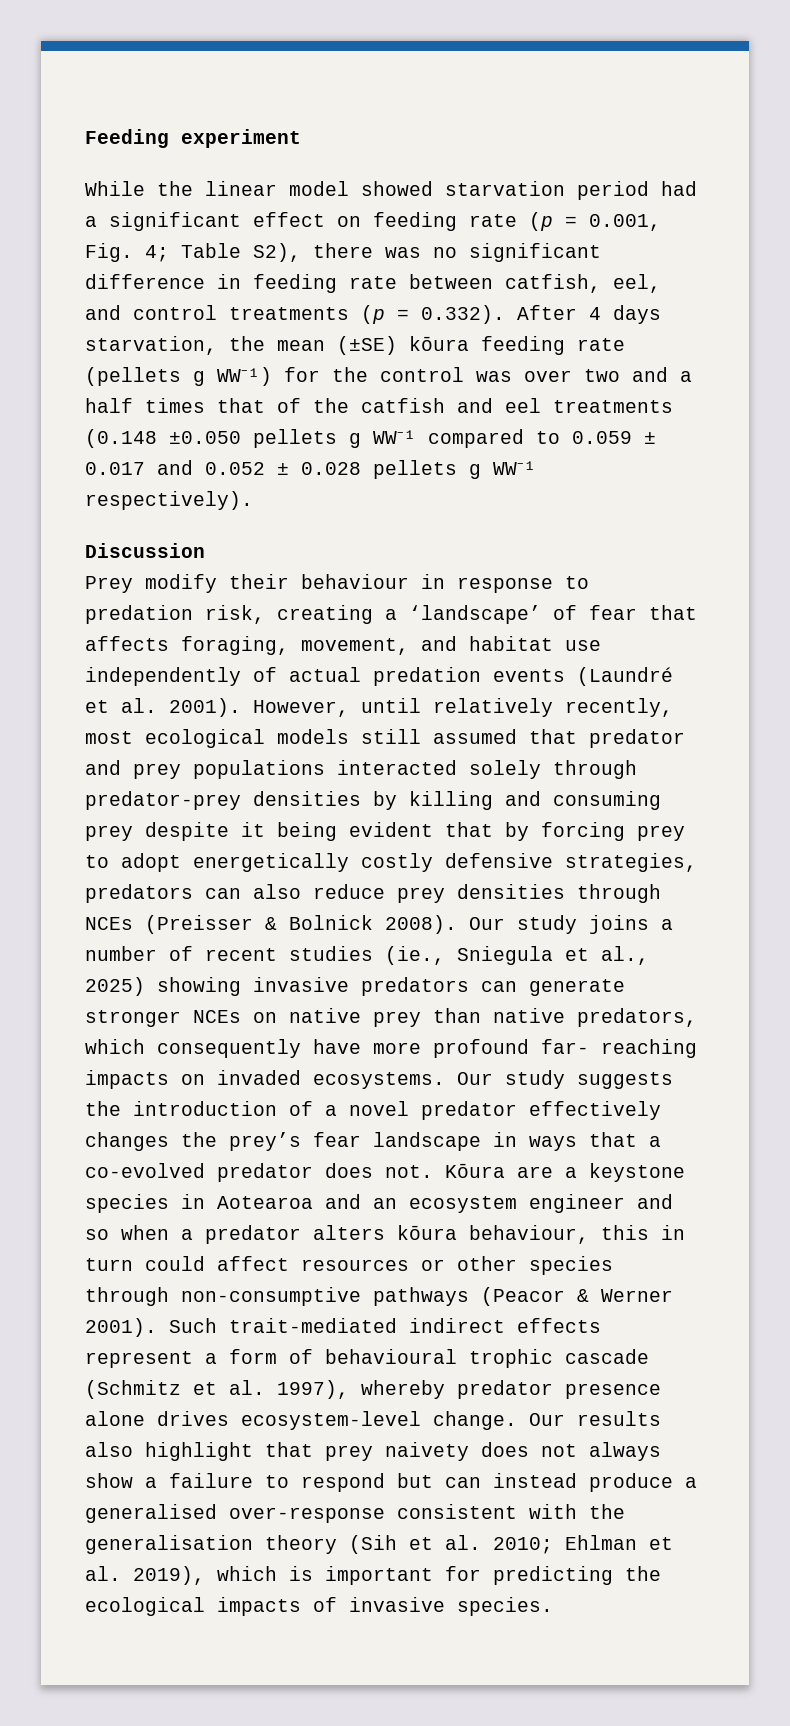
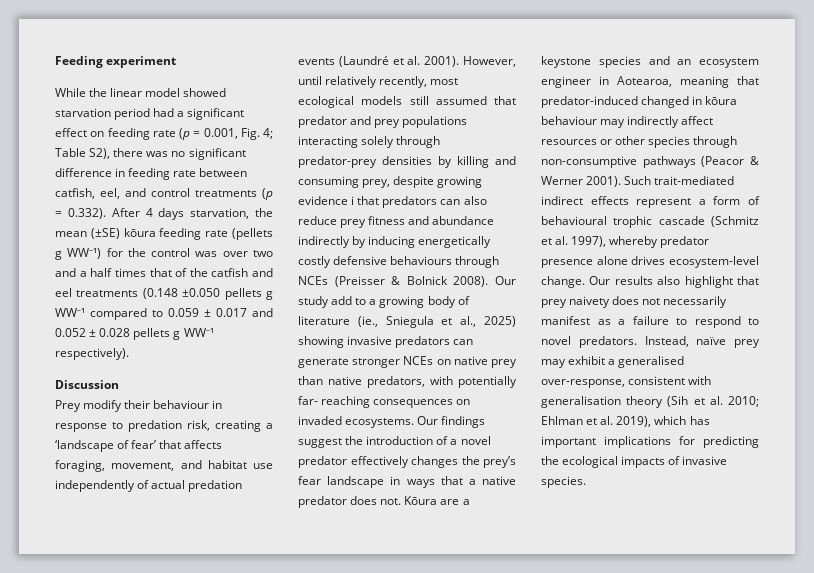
[409,605,637,624] ‘landscape’ of fear -> [55,440,157,452] ‘landscape of fear’
[337,760,457,775] interacted -> [298,136,358,148] interacting
[85,822,685,841] [85,853,697,872] prey despite it being evident that by forcing prey to adopt energetically costly defensive strategies, -> [362,176,483,188] [298,196,380,205] prey, despite growing evidence i that
[457,884,565,899] densities -> [368,216,495,225] [298,236,492,248] [298,256,453,268] fitness and abundance indirectly by inducing energetically costly defensive behaviours
[589,915,673,934] [85,946,373,961] joins a number of recent studies -> [331,296,470,308] [298,316,350,325] add to a growing body of literature
[85,1039,529,1058] which consequently have more profound -> [430,376,517,388] with potentially
[85,1070,169,1089] impacts -> [373,399,454,408] consequences
[505,1070,673,1089] study suggests -> [441,416,486,428] [298,438,342,448] findings suggest
[85,1163,205,1178] co-evolved -> [482,476,516,485] native
[181,1194,313,1209] in Aotearoa -> (641, 62) none
[637,1194,673,1209] [85,1225,685,1244] [85,1256,205,1271] and so when a predator alters kōura behaviour, this in turn could -> [599,76,759,88] [541,96,738,108] [541,116,680,128] in Aotearoa, meaning that predator-induced changed in kōura behaviour may indirectly
[589,1442,661,1461] [85,1473,133,1488] always show -> [663,296,728,308] [541,316,611,325] necessarily manifest as
[397,1473,673,1492] but can instead produce -> [748,318,759,325] [541,336,760,348] [541,356,606,368] to novel predators. Instead, naïve prey may exhibit
[229,1507,385,1523] over-response -> [541,379,625,388] over-response,
[589,1504,625,1519] the -> (712, 380) none
[289,1566,433,1585] is important -> [689,416,710,425] [541,436,671,448] has important implications

